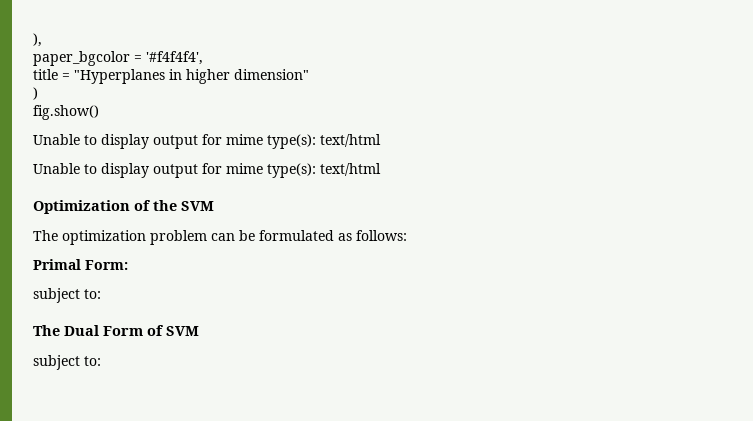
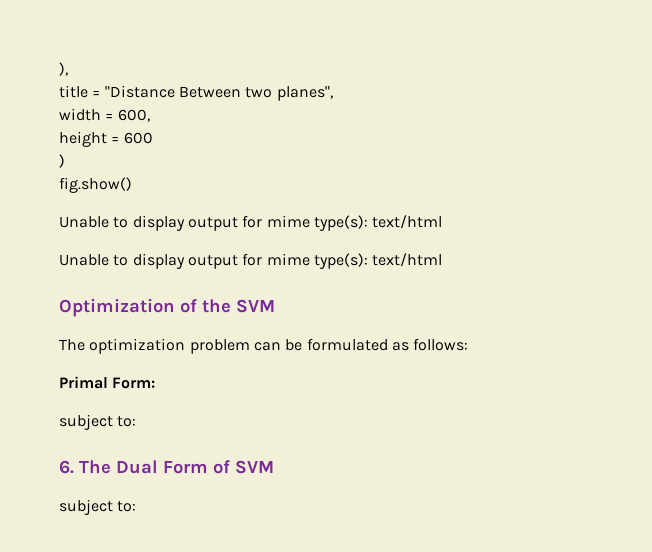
[33,51,203,66] // paper_bgcolor = '#f4f4f4', -> (68, 69) none
[74,69,309,84] "Hyperplanes in higher dimension" -> [104,85,333,101] [59,108,150,122] [59,131,153,147] "Distance Between two planes", // width = 600, // height = 600
(101, 294) none -> [59,460,74,474] 6.

